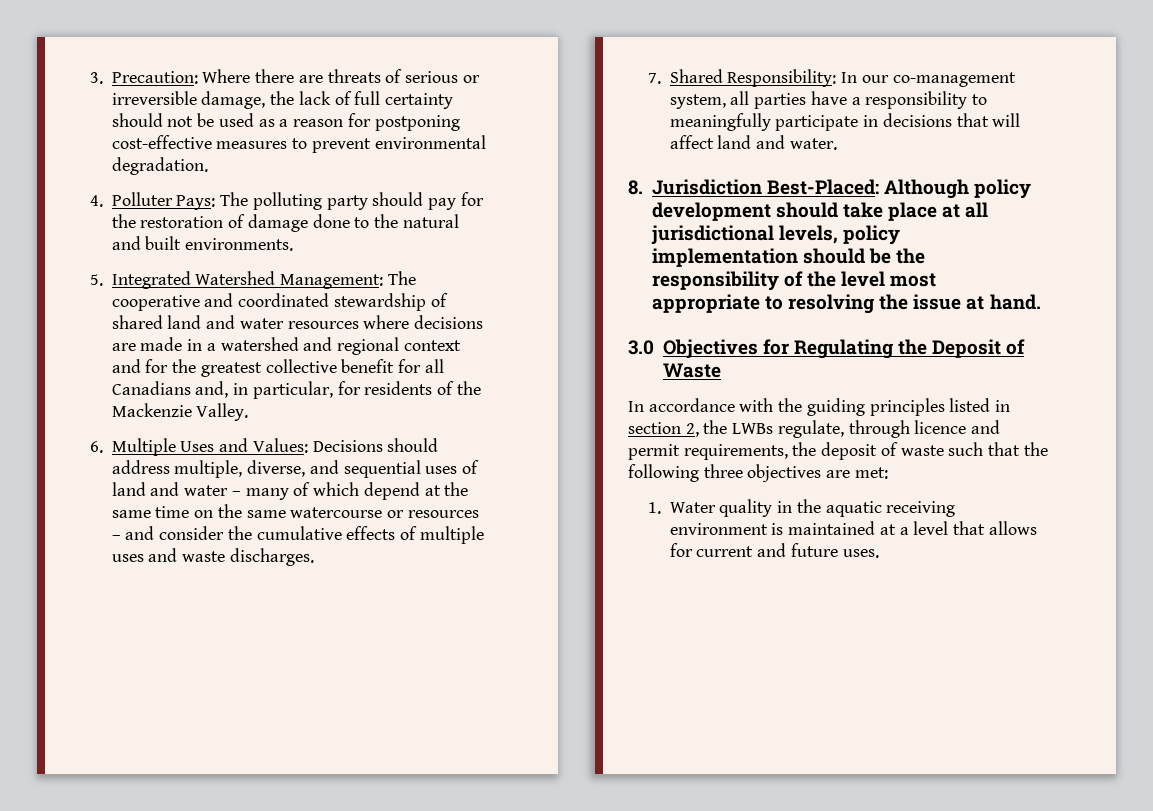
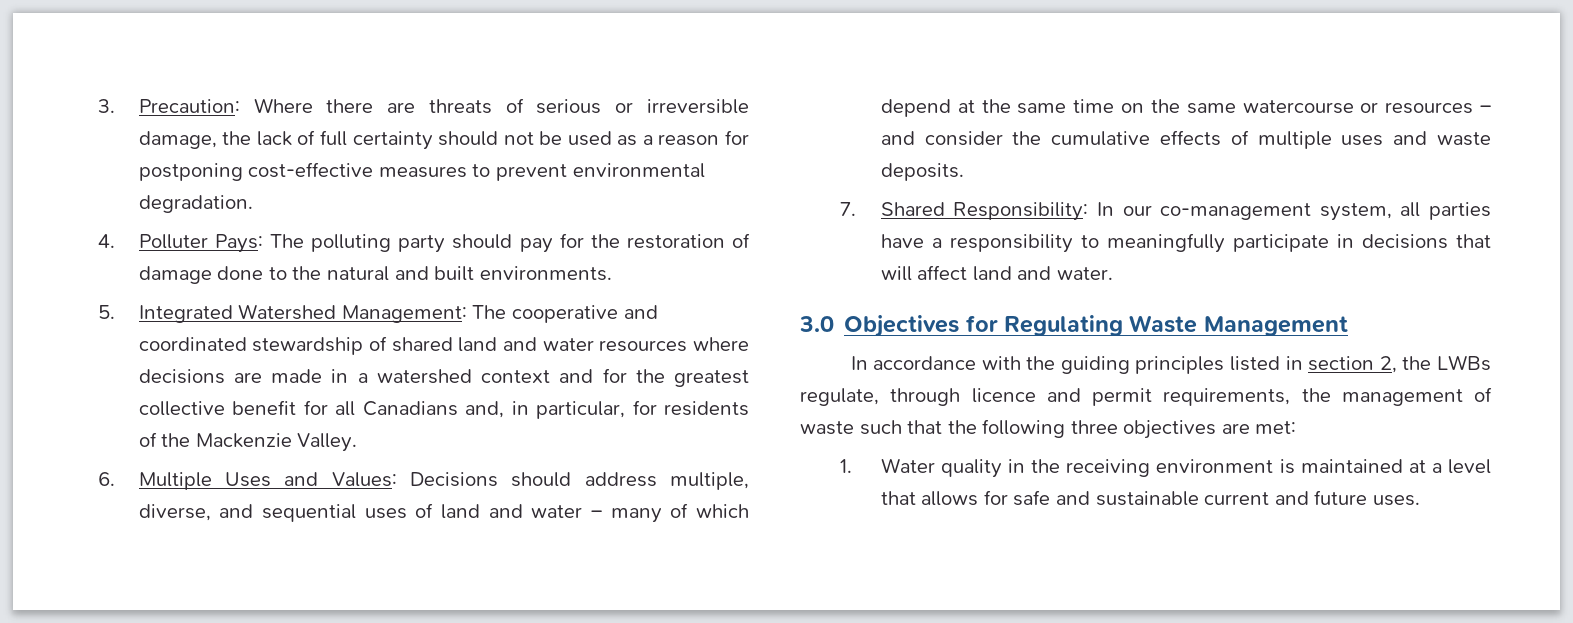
[303,337,400,355] and regional -> (472, 376) none
[229,548,314,566] discharges. -> [880,163,964,181] deposits.
[628,179,1032,199] [651,202,989,221] [650,225,901,245] [651,248,926,267] [651,271,937,291] [651,294,1041,314] [628,339,1026,359] 8. Jurisdiction Best-Placed: Although policy development should take place at all jurisdictional levels, policy implementation should be the responsibility of the level most appropriate to resolving the issue at hand. // 3.0 Objectives for Regulating the Deposit of -> [799,315,1123,337] 3.0 Objectives for Regulating
(721, 370) none -> [1203,316,1348,336] Management
[821,442,878,460] deposit -> [1341,389,1463,406] management
[825,501,882,517] aquatic -> (1061, 466) none
(693, 550) none -> [1013,490,1199,506] safe and sustainable

